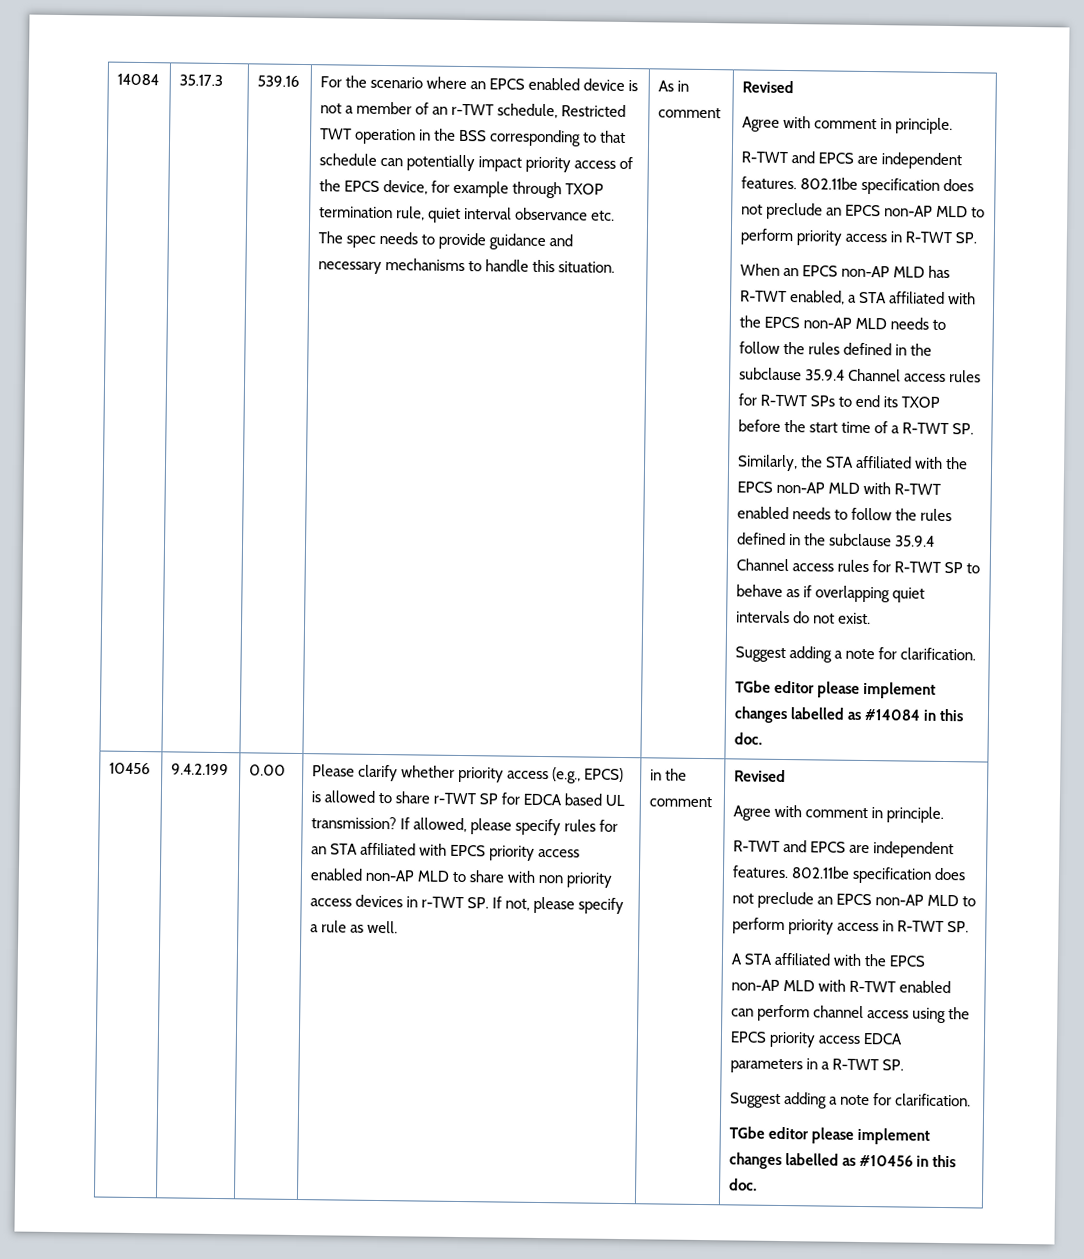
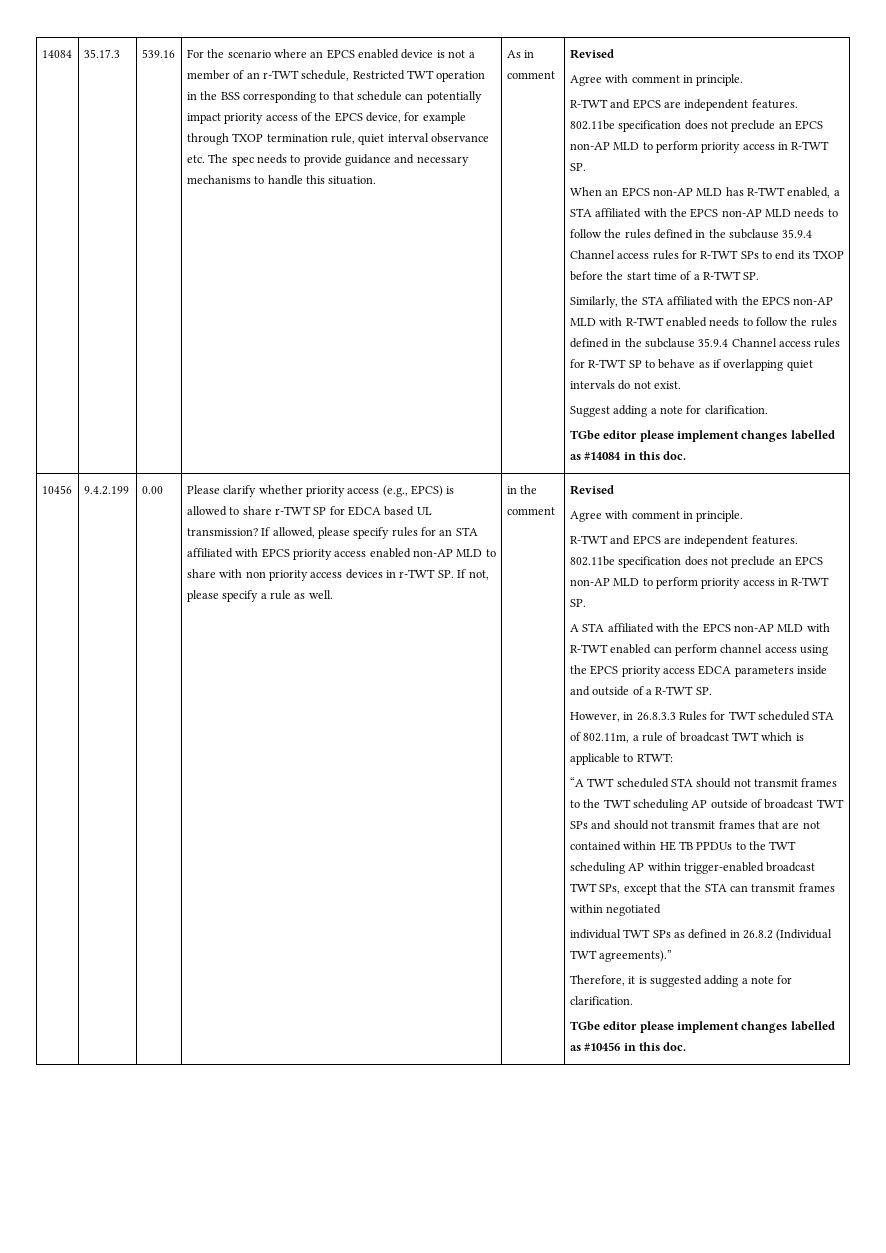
[806,1058,905,1071] [730,1092,782,1108] in a R-TWT SP. // Suggest -> [797,665,828,675] [569,686,712,696] [569,711,835,722] [569,732,804,743] [569,753,673,765] [569,777,838,788] [569,799,844,811] [569,820,820,830] [569,841,797,851] [569,862,816,874] [569,883,835,895] [569,904,662,916] [569,929,833,941] [569,950,673,962] [569,975,702,987] inside and outside of a R-TWT SP. // However, in 26.8.3.3 Rules for TWT scheduled STA of 802.11m, a rule of broadcast TWT which is applicable to RTWT: // “A TWT scheduled STA should not transmit frames to the TWT scheduling AP outside of broadcast TWT SPs and should not transmit frames that are not contained within HE TB PPDUs to the TWT scheduling AP within trigger-enabled broadcast TWT SPs, except that the STA can transmit frames within negotiated // individual TWT SPs as defined in 26.8.2 (Individual TWT agreements).” // Therefore, it is suggested

